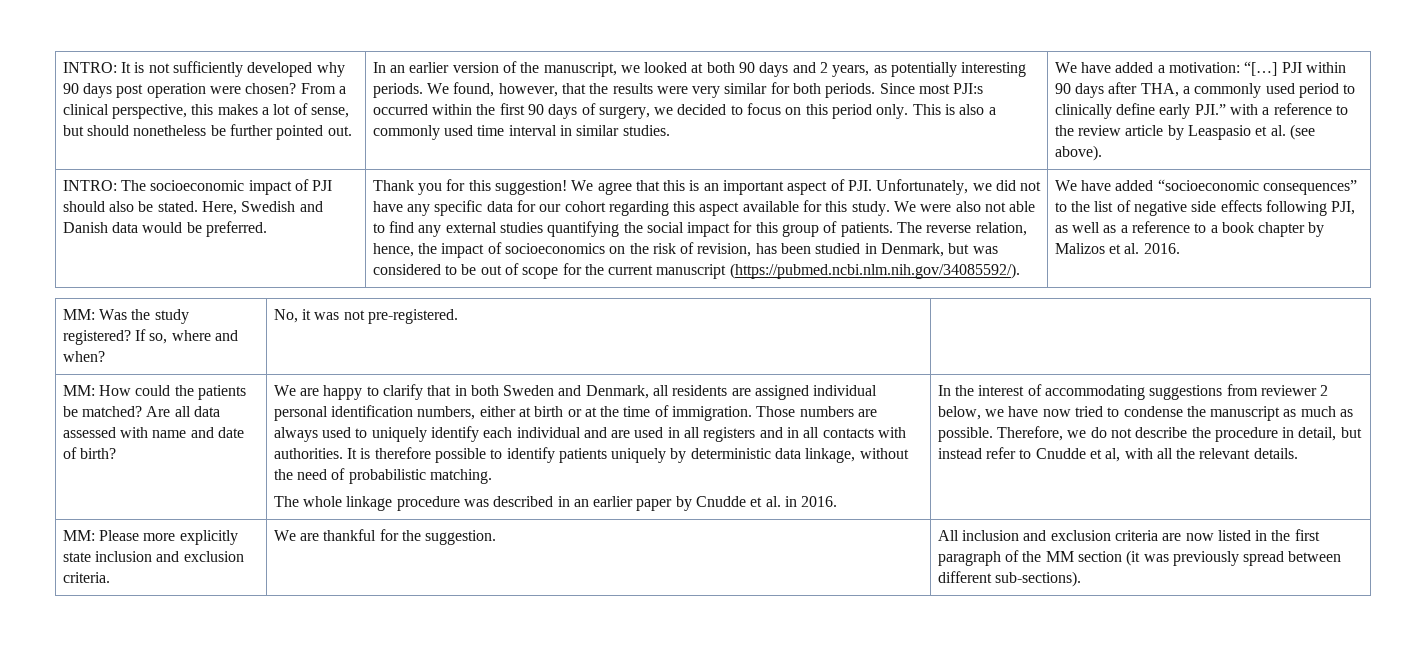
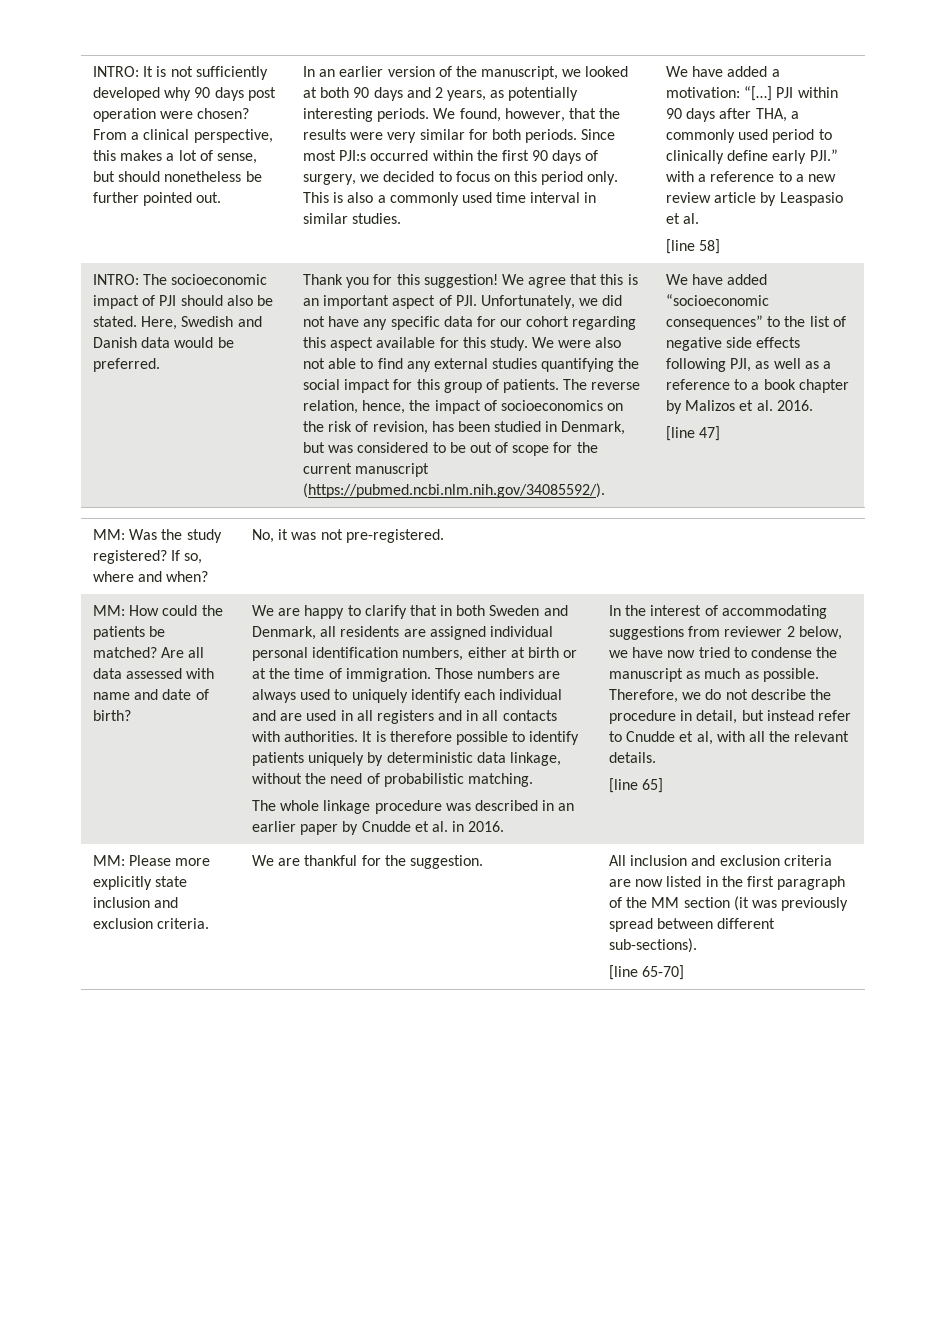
[1054,125,1074,136] the -> [795,174,836,182] a new
[1289,124,1315,140] [1054,145,1102,161] (see above). -> [665,239,721,254] // [line 58]
(1180, 248) none -> [665,426,721,441] // [line 47]
(1298, 453) none -> [608,778,664,793] // [line 65]
(1081, 579) none -> [608,965,685,980] // [line 65-70]

